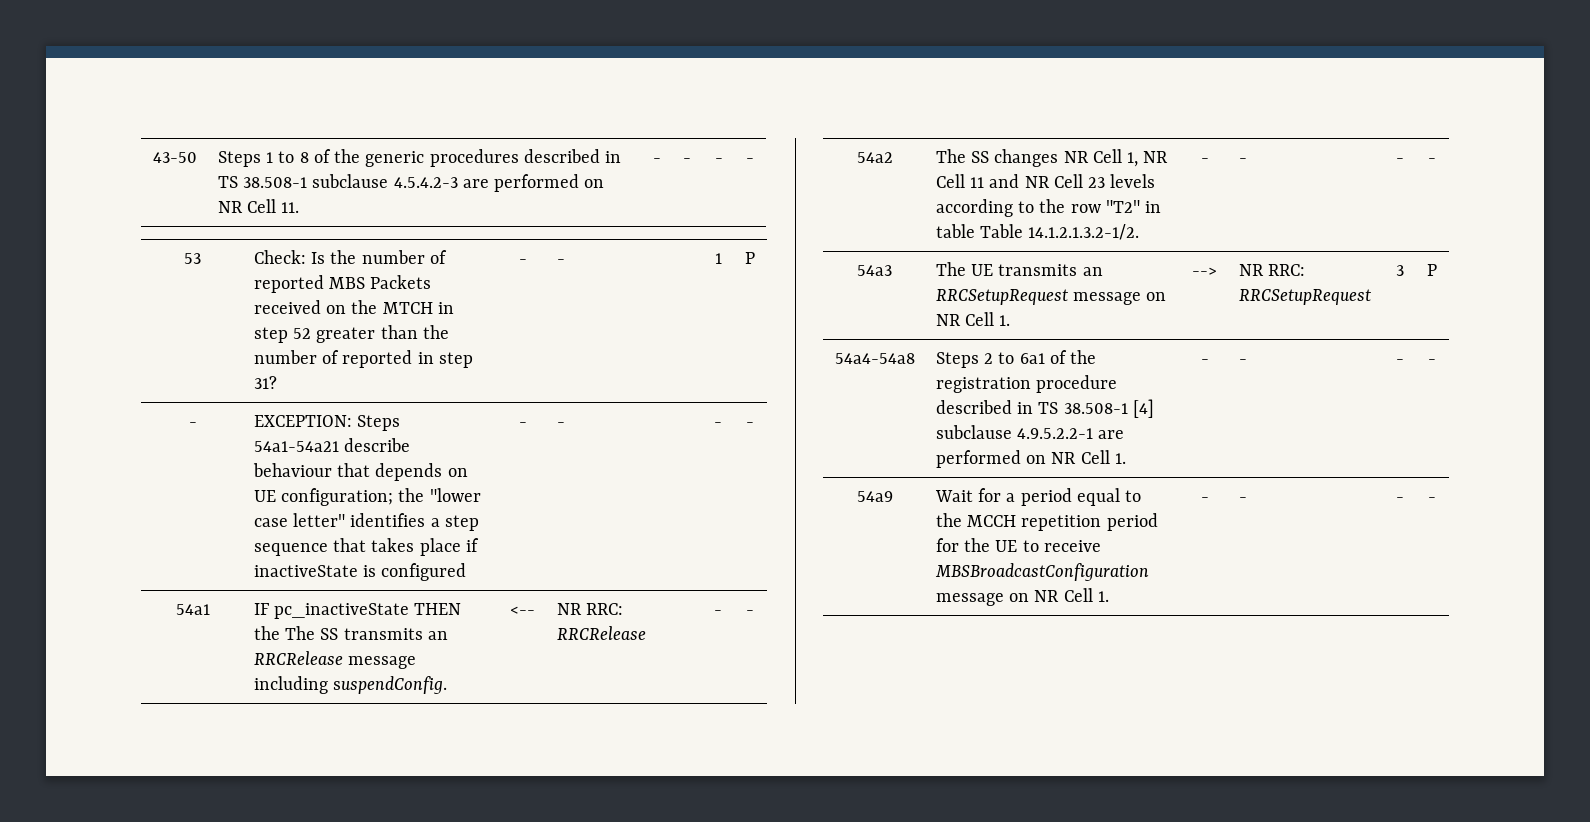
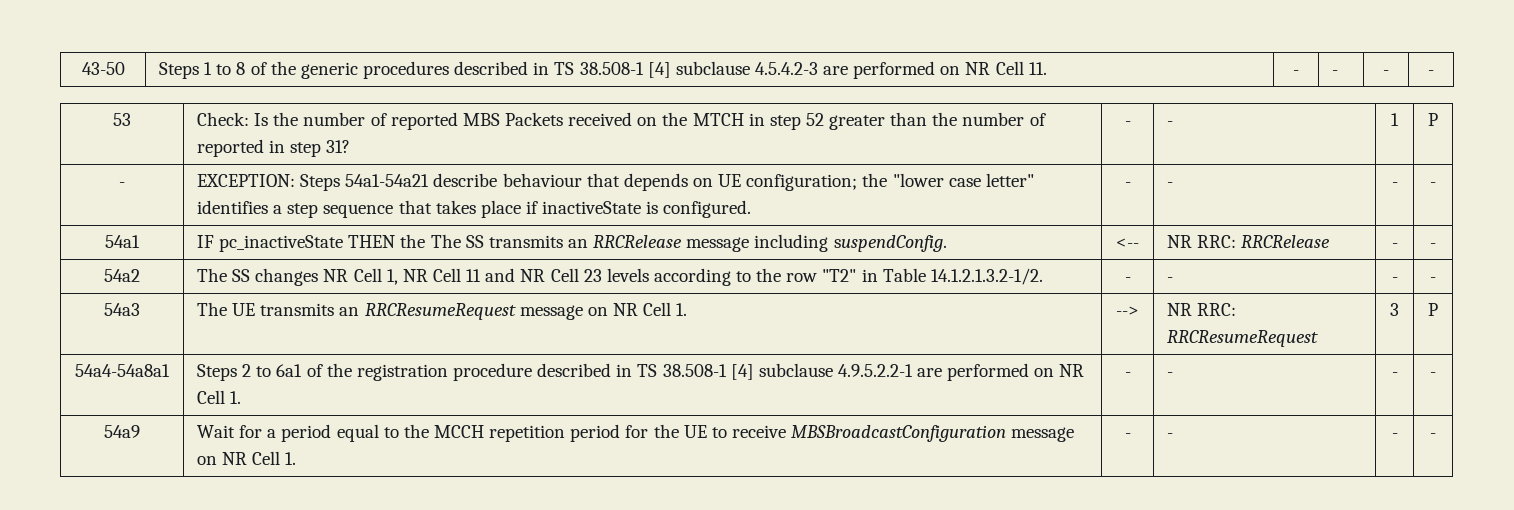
(308, 182) none -> [647,62,671,78] [4]
[381,563,467,581] configured -> [663,200,752,218] configured.
[935,224,975,238] table -> (878, 275) none
[935,289,1068,305] RRCSetupRequest -> [364,303,516,320] RRCResumeRequest
[1238,289,1371,305] RRCSetupRequest -> [1167,330,1319,347] RRCResumeRequest
[834,353,915,364] 54a4-54a8 -> [75,364,170,377] 54a4-54a8a1

